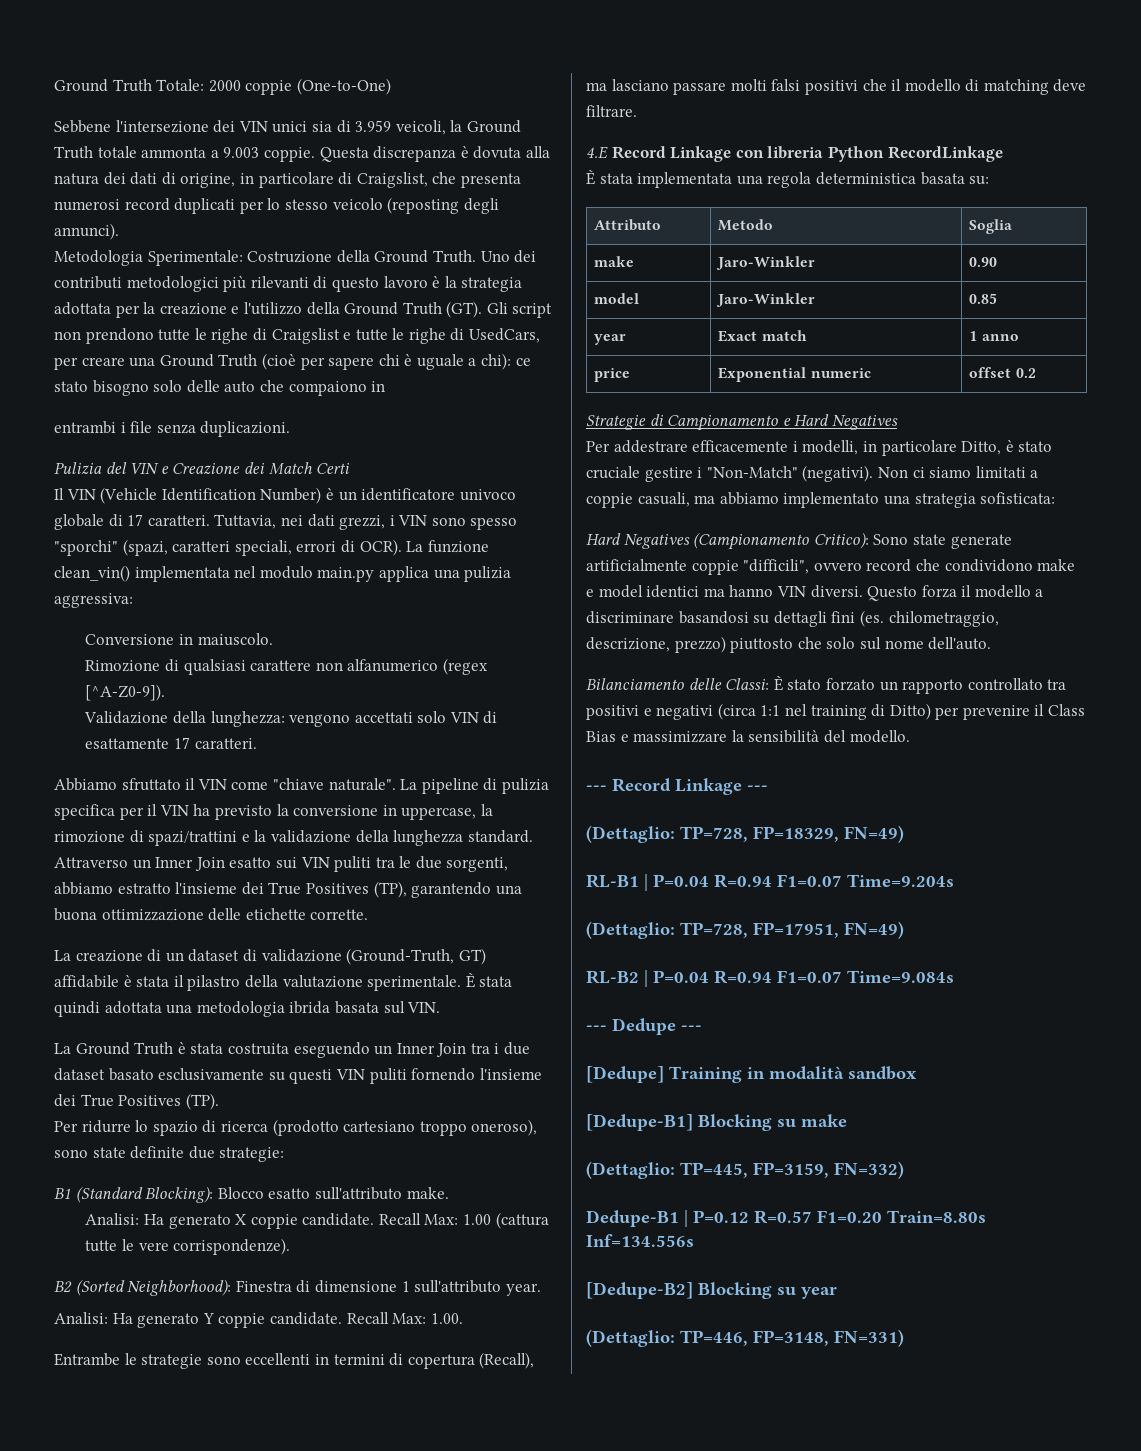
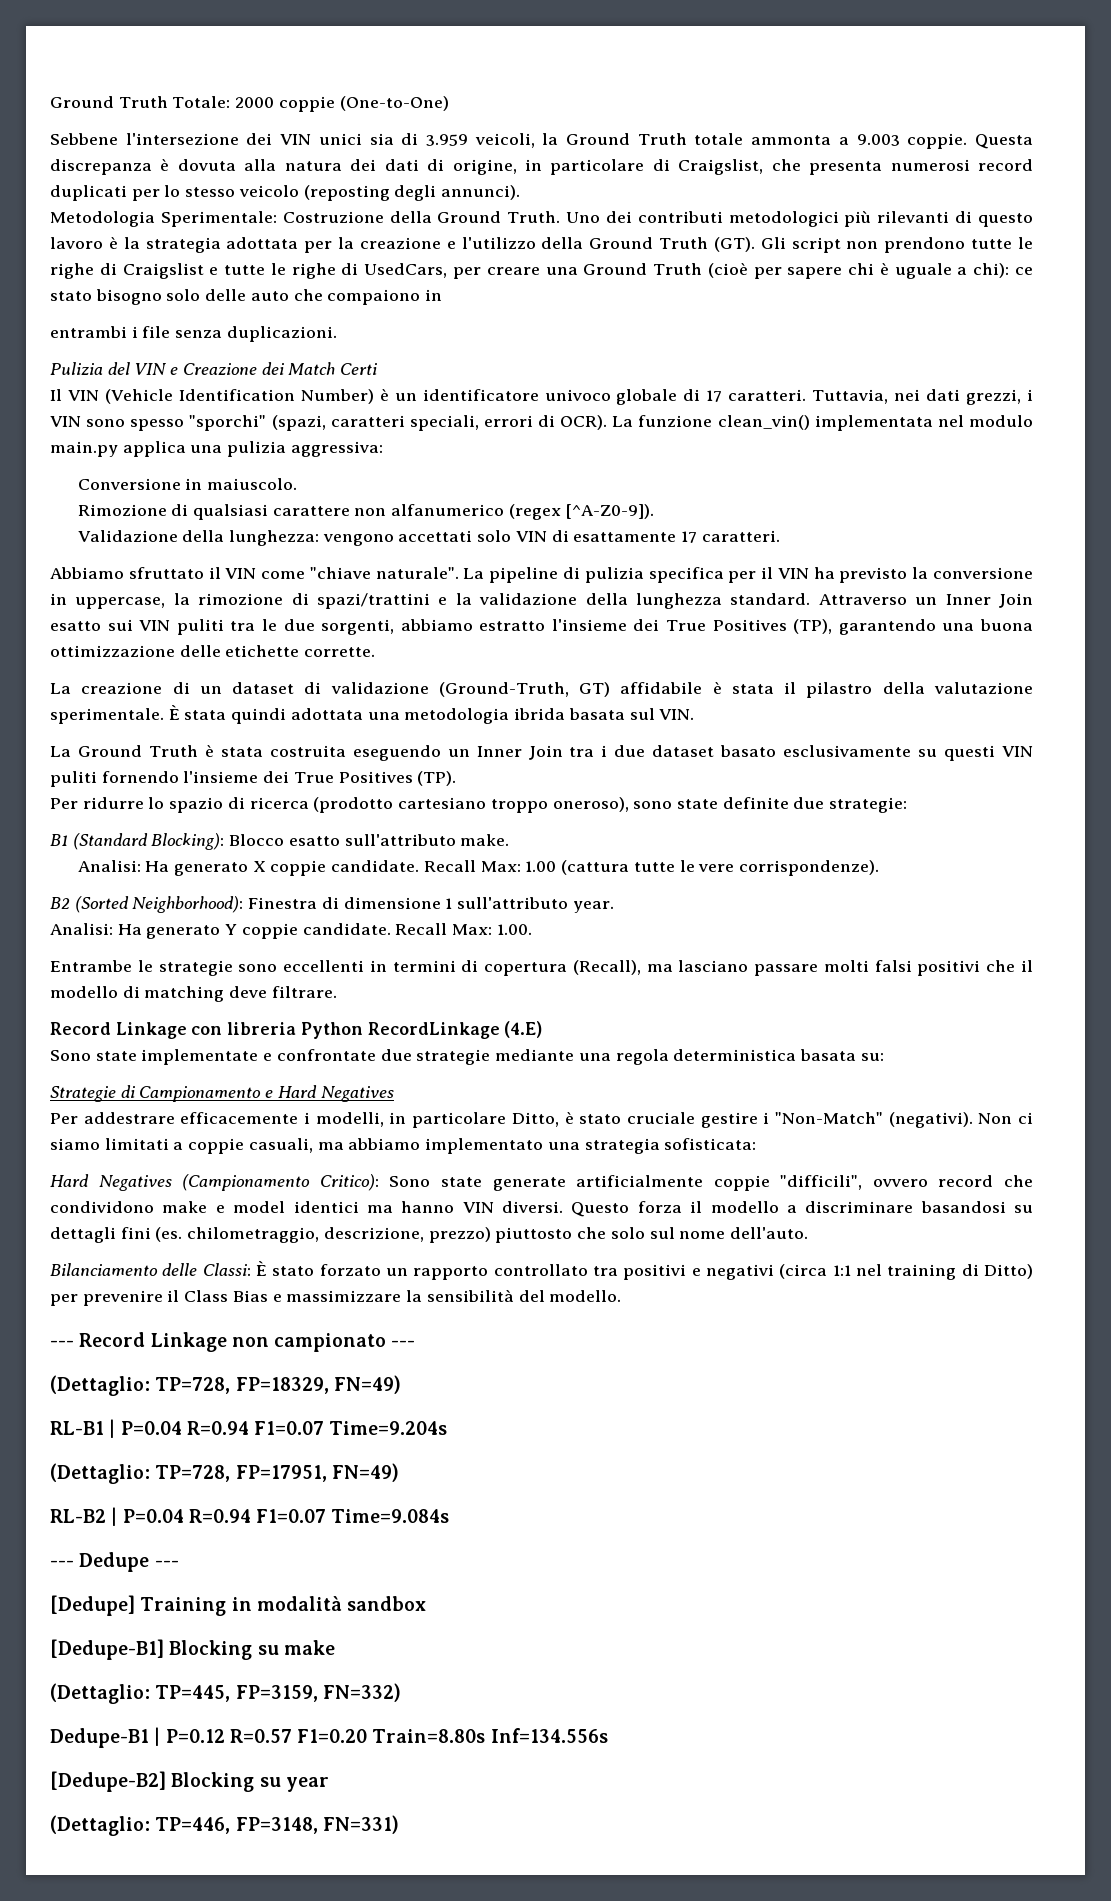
[586,146,608,159] 4.E -> (337, 992) none
[586,169,733,188] // È stata implementata -> [504,1021,543,1038] [50,1049,575,1065] (4.E) // Sono state implementate e confrontate due strategie mediante
[594,219,662,231] [718,219,774,231] [969,219,1013,234] [594,256,635,267] [716,256,816,270] [969,257,998,267] [594,293,640,304] [716,293,816,307] [969,293,998,304] [594,334,627,345] [718,330,807,342] [969,331,1019,341] [594,368,631,382] [718,367,871,382] [969,367,1036,378] // Attributo | Metodo | Soglia // make | Jaro-Winkler | 0.90 // model | Jaro-Winkler | 0.85 // year | Exact match | 1 anno // price | Exponential numeric | offset 0.2 -> (884, 1057) none
(742, 786) none -> [231,1333,387,1352] non campionato

